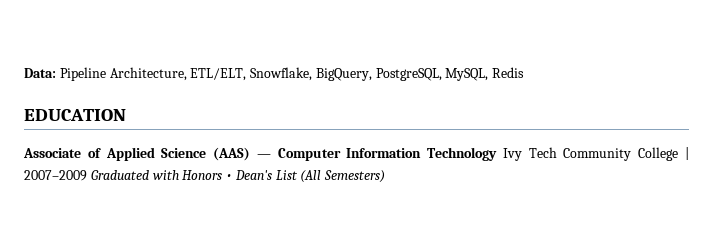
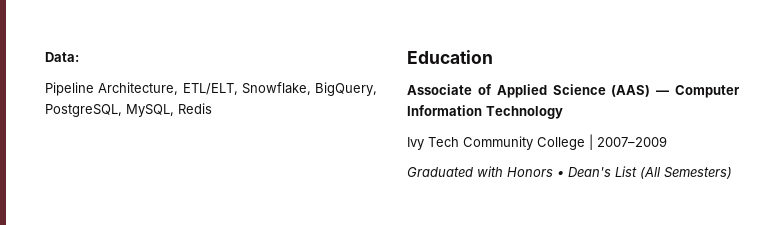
(56, 73) none -> (79, 57) //
[24,109,126,121] EDUCATION -> [407,50,493,64] Education
(498, 154) none -> (563, 112) //
(87, 175) none -> (667, 141) //

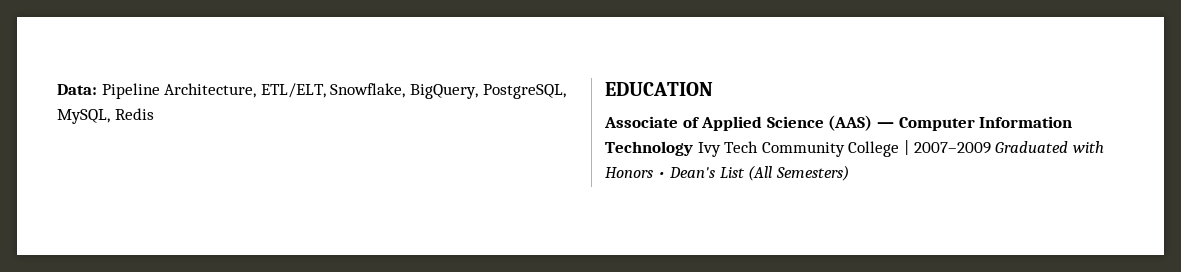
(79, 57) // -> (97, 89) none
[407,50,493,64] Education -> [605,82,713,96] EDUCATION
(563, 112) // -> (693, 148) none
(667, 141) // -> (991, 148) none

